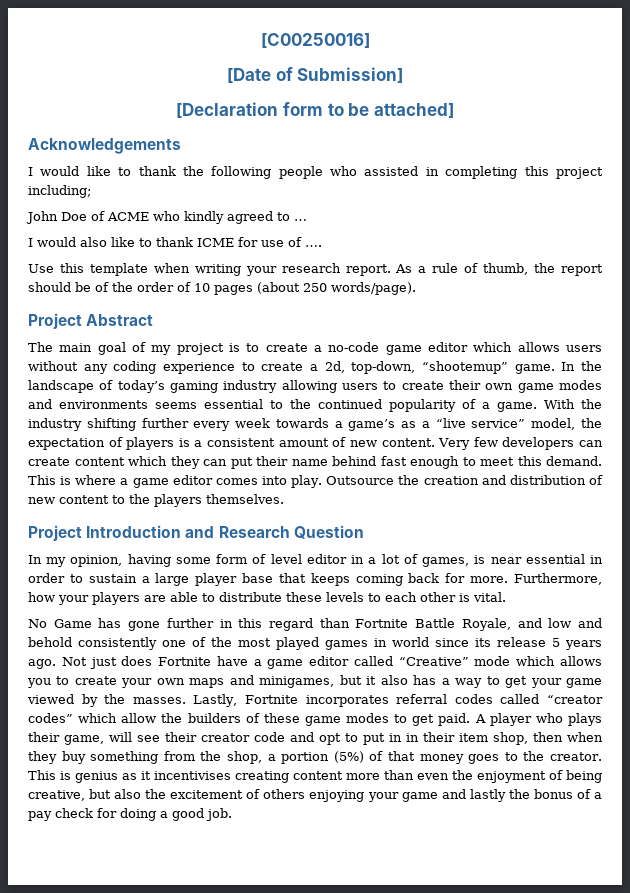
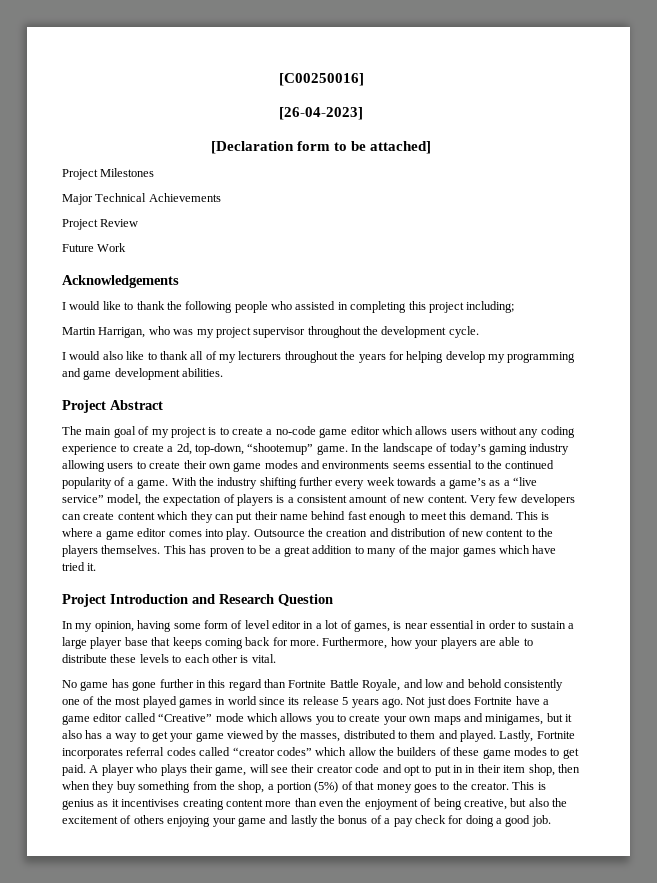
[226,67,404,83] [Date of Submission] -> [279,107,363,120] [26-04-2023]
(454, 110) none -> [62,168,155,180] [62,193,221,205] [62,219,139,230] [62,243,127,252] // Project Milestones // Major Technical Achievements // Project Review // Future Work
[26,211,307,224] John Doe of ACME who kindly agreed to … -> [62,326,479,338] Martin Harrigan, who was my project supervisor throughout the development cycle.
[197,237,322,247] [28,263,604,276] [28,282,416,295] ICME for use of …. // Use this template when writing your research report. As a rule of thumb, the report should be of the order of 10 pages (about 250 words/page). -> [190,351,576,363] [62,368,224,380] all of my lecturers throughout the years for helping develop my programming and game development abilities.
(284, 499) none -> [163,545,557,557] [62,562,97,571] This has proven to be a great addition to many of the major games which have tried it.
[53,619,92,628] Game -> [80,681,109,691] game
[132,697,186,704] masses. -> [300,730,496,742] masses, distributed to them and played.

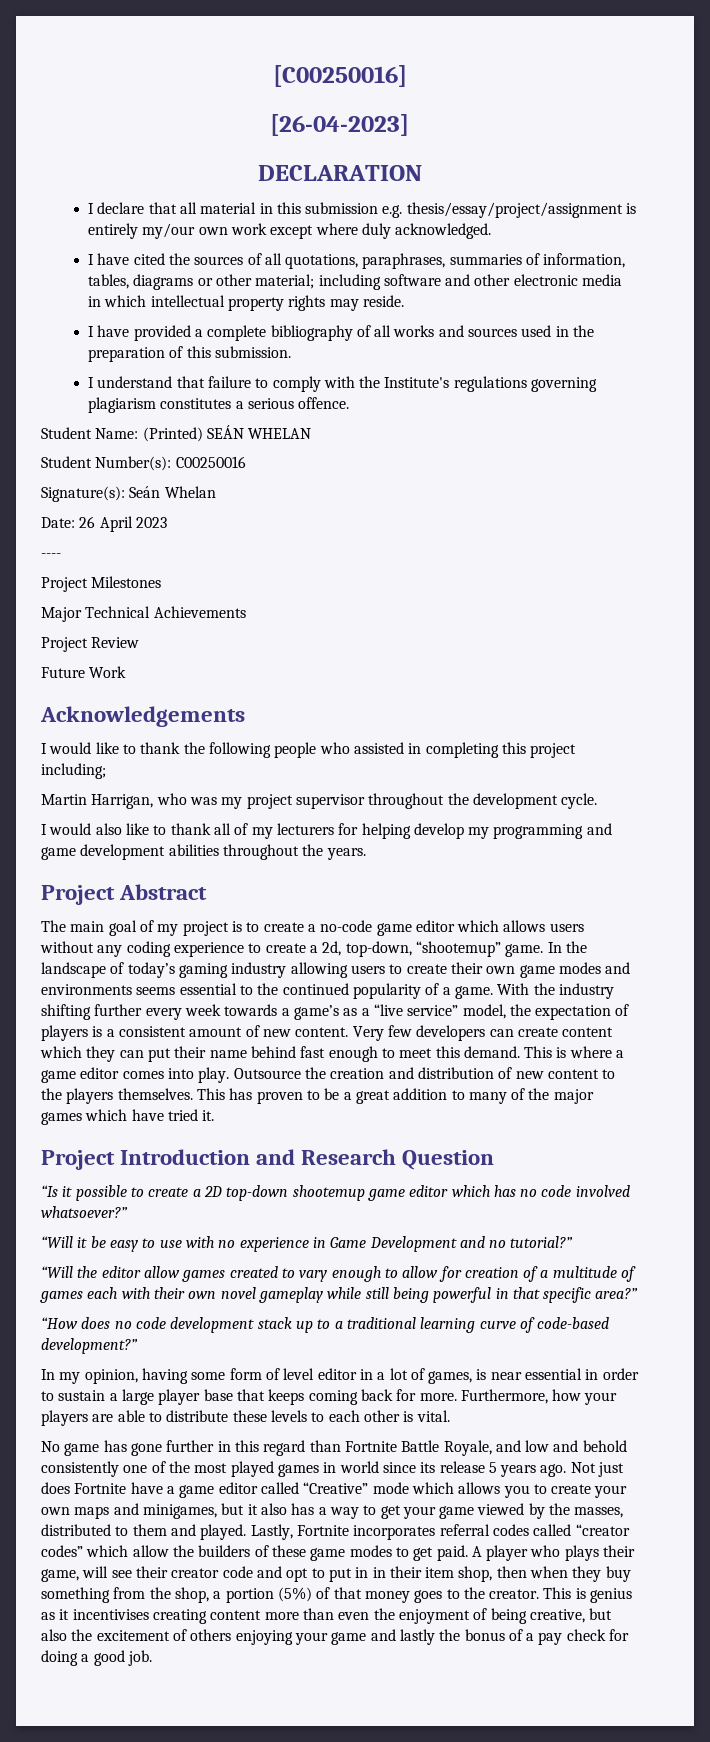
[210,141,432,154] [Declaration form to be attached] -> [257,165,422,181] [87,202,637,218] [87,223,492,239] [87,253,626,269] [87,274,623,290] [87,295,404,311] [87,325,595,341] [87,346,291,362] [87,376,598,392] [87,397,350,413] [41,425,312,442] [41,456,246,471] [41,486,216,502] [41,516,167,532] [41,553,61,558] DECLARATION // I declare that all material in this submission e.g. thesis/essay/project/assignment is entirely my/our own work except where duly acknowledged. // I have cited the sources of all quotations, paraphrases, summaries of information, tables, diagrams or other material; including software and other electronic media in which intellectual property rights may reside. // I have provided a complete bibliography of all works and sources used in the preparation of this submission. // I understand that failure to comply with the Institute's regulations governing plagiarism constitutes a serious offence. // Student Name: (Printed) SEÁN WHELAN // Student Number(s): C00250016 // Signature(s): Seán Whelan // Date: 26 April 2023 // ----
[284,351,386,363] throughout the years -> (334, 829) none
[182,368,224,377] abilities. -> [168,844,366,860] abilities throughout the years.
(333, 600) none -> [41,1185,630,1201] [41,1206,128,1218] [41,1236,574,1252] [41,1266,637,1282] [40,1287,639,1303] [41,1317,610,1333] [41,1338,138,1354] // “Is it possible to create a 2D top-down shootemup game editor which has no code involved whatsoever?” // “Will it be easy to use with no experience in Game Development and no tutorial?” // “Will the editor allow games created to vary enough to allow for creation of a multitude of games each with their own novel gameplay while still being powerful in that specific area?” // “How does no code development stack up to a traditional learning curve of code-based development?”

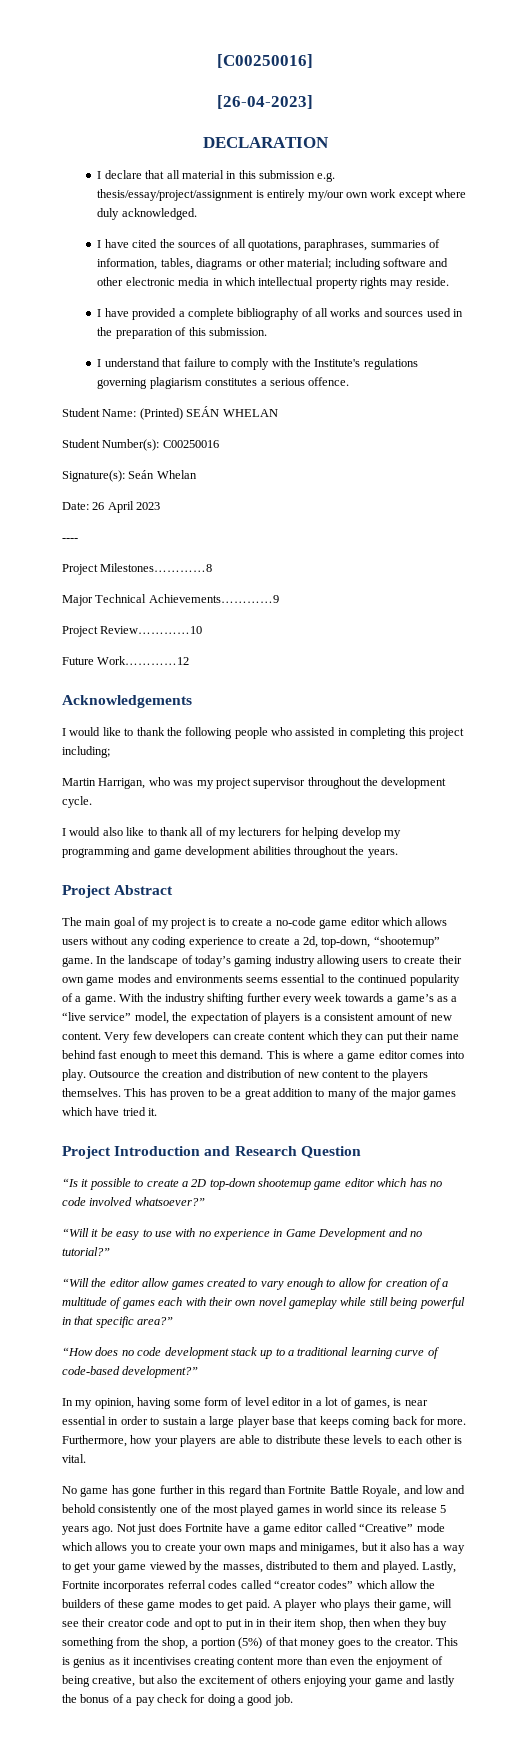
[91,576,162,588] Milestones -> [100,563,213,572] Milestones…………8
[153,606,246,618] [41,637,140,652] Achievements // Project Review -> [148,594,279,603] [62,626,203,637] Achievements…………9 // Project Review…………10
[89,666,127,678] Work -> [97,656,190,665] Work…………12

